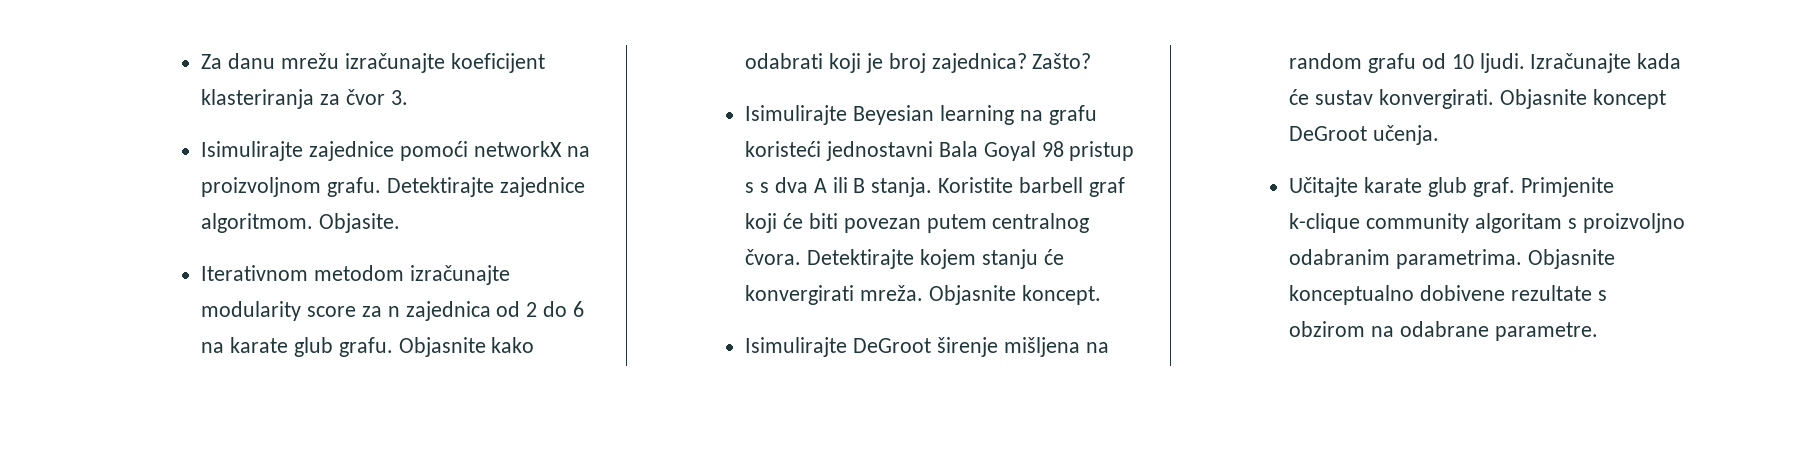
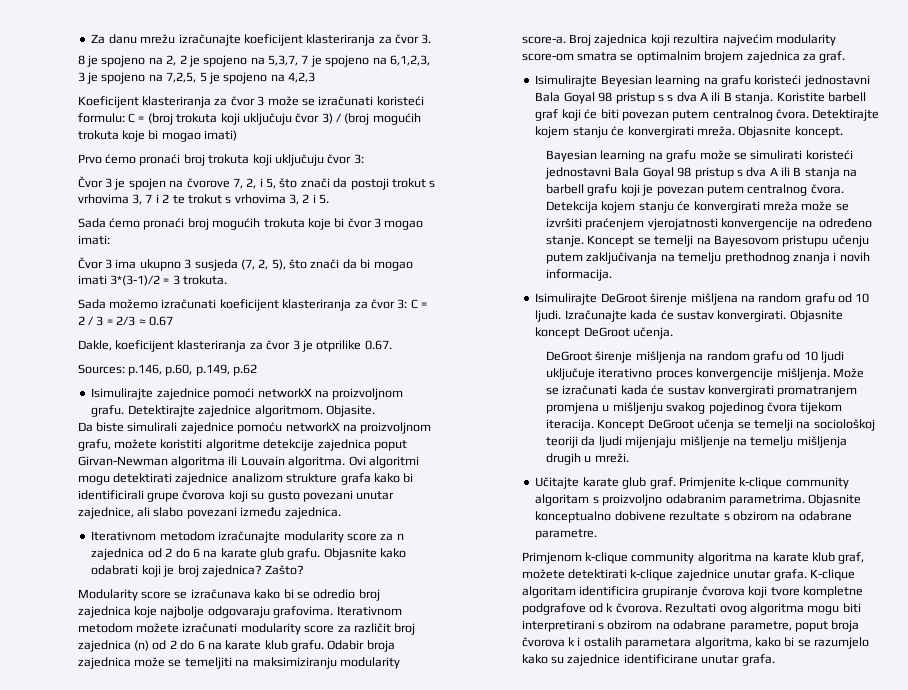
(408, 97) none -> [77,55,430,67] [77,72,316,84] [77,96,424,108] [77,113,421,125] [77,130,238,142] [77,154,364,166] [77,176,436,190] [77,194,330,205] [77,218,424,230] [77,235,110,245] [77,257,413,271] [77,275,228,286] [77,299,428,311] [77,316,173,326] [77,340,392,352] [77,364,258,376] // 8 je spojeno na 2, 2 je spojeno na 5,3,7, 7 je spojeno na 6,1,2,3, 3 je spojeno na 7,2,5, 5 je spojeno na 4,2,3 // Koeficijent klasteriranja za čvor 3 može se izračunati koristeći formulu: C = (broj trokuta koji uključuju čvor 3) / (broj mogućih trokuta koje bi mogao imati) // Prvo ćemo pronaći broj trokuta koji uključuju čvor 3: // Čvor 3 je spojen na čvorove 7, 2, i 5, što znači da postoji trokut s vrhovima 3, 7 i 2 te trokut s vrhovima 3, 2 i 5. // Sada ćemo pronaći broj mogućih trokuta koje bi čvor 3 mogao imati: // Čvor 3 ima ukupno 3 susjeda (7, 2, 5), što znači da bi mogao imati 3*(3-1)/2 = 3 trokuta. // Sada možemo izračunati koeficijent klasteriranja za čvor 3: C = 2 / 3 = 2/3 ≈ 0.67 // Dakle, koeficijent klasteriranja za čvor 3 je otprilike 0.67. // Sources: p.146, p.60, p.149, p.62
(401, 223) none -> [77,422,432,434] [77,439,407,451] [77,456,419,468] [77,473,414,485] [77,490,395,502] [77,507,341,519] // Da biste simulirali zajednice pomoću networkX na proizvoljnom grafu, možete koristiti algoritme detekcije zajednica poput Girvan-Newman algoritma ili Louvain algoritma. Ovi algoritmi mogu detektirati zajednice analizom strukture grafa kako bi identificirali grupe čvorova koji su gusto povezani unutar zajednice, ali slabo povezani između zajednica.
(1092, 61) none -> [77,589,380,601] [77,606,402,618] [77,623,416,635] [77,640,395,652] [77,657,400,669] [521,34,836,46] [521,51,846,63] // Modularity score se izračunava kako bi se odredio broj zajednica koje najbolje odgovaraju grafovima. Iterativnom metodom možete izračunati modularity score za različit broj zajednica (n) od 2 do 6 na karate klub grafu. Odabir broja zajednica može se temeljiti na maksimiziranju modularity score-a. Broj zajednica koji rezultira najvećim modularity score-om smatra se optimalnim brojem zajednica za graf.
(1101, 295) none -> [546,150,853,162] [545,167,858,179] [546,184,844,196] [546,201,849,213] [546,218,872,230] [546,235,869,247] [546,252,870,264] [546,269,613,281] // Bayesian learning na grafu može se simulirati koristeći jednostavni Bala Goyal 98 pristup s dva A ili B stanja na barbell grafu koji je povezan putem centralnog čvora. Detekcija kojem stanju će konvergirati mreža može se izvršiti praćenjem vjerojatnosti konvergencije na određeno stanje. Koncept se temelji na Bayesovom pristupu učenju putem zaključivanja na temelju prethodnog znanja i novih informacija.
(1440, 135) none -> [546,351,845,363] [546,368,864,380] [546,385,858,397] [546,402,843,414] [546,419,875,431] [546,436,847,448] [546,453,629,465] // DeGroot širenje mišljenja na random grafu od 10 ljudi uključuje iterativno proces konvergencije mišljenja. Može se izračunati kada će sustav konvergirati promatranjem promjena u mišljenju svakog pojedinog čvora tijekom iteracija. Koncept DeGroot učenja se temelji na sociološkoj teoriji da ljudi mijenjaju mišljenje na temelju mišljenja drugih u mreži.
(1598, 331) none -> [521,552,865,564] [521,569,855,581] [521,586,863,598] [521,603,861,615] [521,620,860,632] [521,637,870,649] [521,654,775,666] // Primjenom k-clique community algoritma na karate klub graf, možete detektirati k-clique zajednice unutar grafa. K-clique algoritam identificira grupiranje čvorova koji tvore kompletne podgrafove od k čvorova. Rezultati ovog algoritma mogu biti interpretirani s obzirom na odabrane parametre, poput broja čvorova k i ostalih parametara algoritma, kako bi se razumjelo kako su zajednice identificirane unutar grafa.

